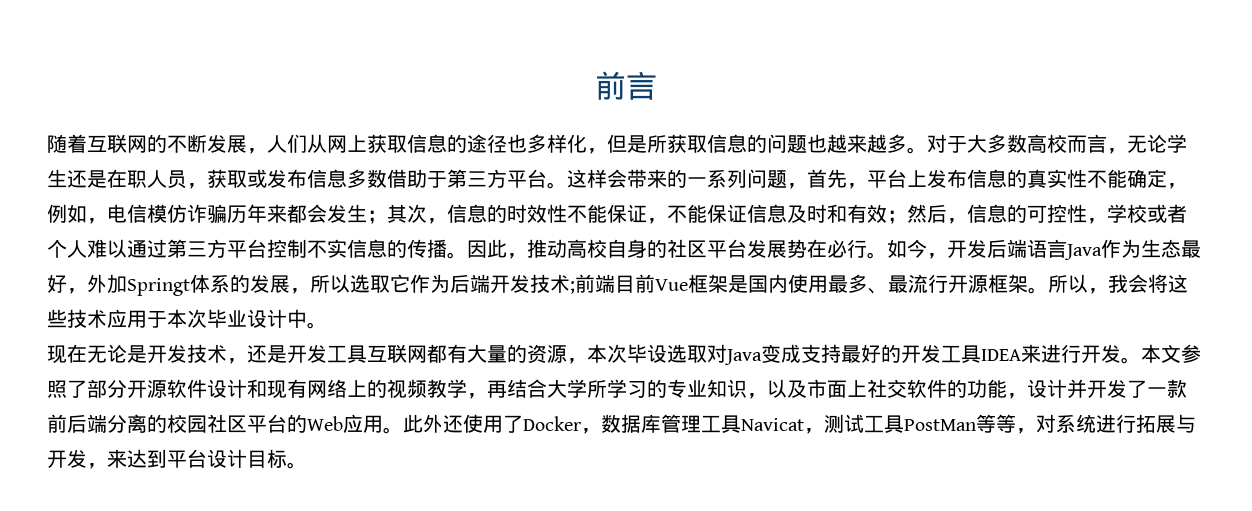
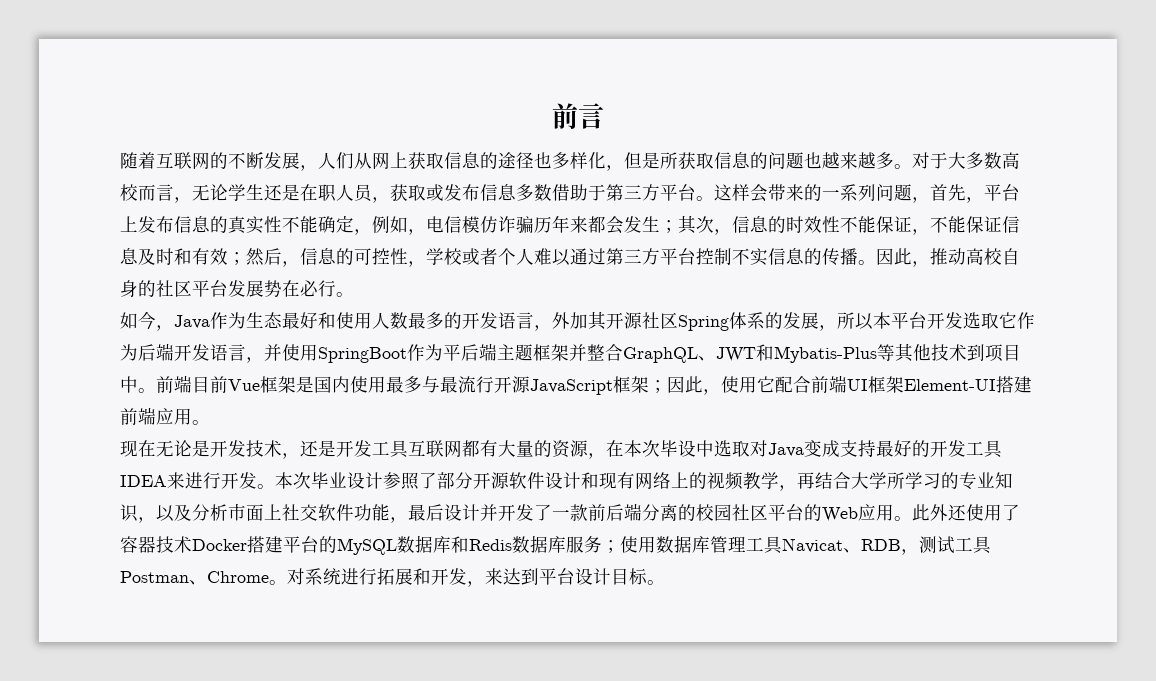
[887,239,1201,260] [47,274,190,296] 如今，开发后端语言Java作为生态最好，外加Springt -> [120,311,729,331] // 如今，Java作为生态最好和使用人数最多的开发语言，外加其开源社区Spring
(350, 283) none -> [873,312,963,329] 本平台开发
[530,274,575,294] 技术; -> [210,343,1021,363] [120,376,156,393] 语言，并使用SpringBoot作为平后端主题框架并整合GraphQL、JWT和Mybatis-Plus等其他技术到项目中。
[868,288,888,294] 、 -> [422,376,440,393] 与
[988,274,1188,294] [47,309,307,328] 框架。所以，我会将这些技术应用于本次毕业设计中 -> [530,375,1032,395] [120,407,192,425] JavaScript框架；因此，使用它配合前端UI框架Element-UI搭建前端应用
(587, 361) none -> [606,440,624,457] 在
(667, 353) none -> [696,440,714,457] 中
[1161,344,1181,363] 文 -> [293,472,383,489] 次毕业设计
(807, 389) none -> [192,504,228,521] 分析
[947,379,1027,399] 的功能， -> [354,504,444,523] 功能，最后
[523,416,601,434] Docker， -> [120,535,656,555] 容器技术Docker搭建平台的MySQL数据库和Redis数据库服务；使用
(804, 424) none -> [843,539,901,553] 、RDB
[904,414,1036,434] PostMan等等， -> [120,571,287,585] Postman、Chrome。
[1176,414,1196,433] 与 -> [413,568,431,585] 和

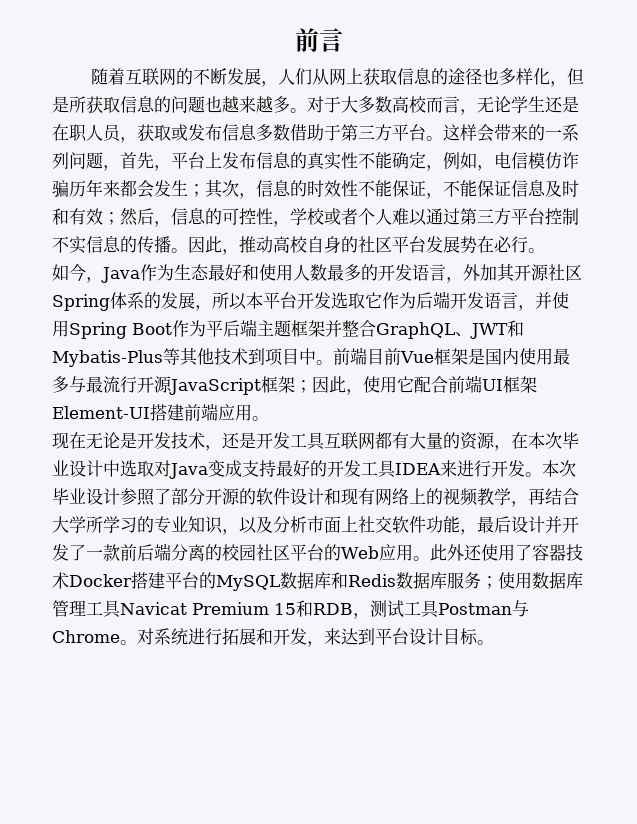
[318,347,407,363] SpringBoot -> [69,322,172,339] Spring Boot
[678,440,696,457] 设 -> [52,460,103,477] 业设计
(509, 480) none -> [239,488,256,505] 的
[843,548,861,553] 、 -> [192,600,313,617] Premium 15和
[189,580,207,585] 、 -> [512,600,529,617] 与

